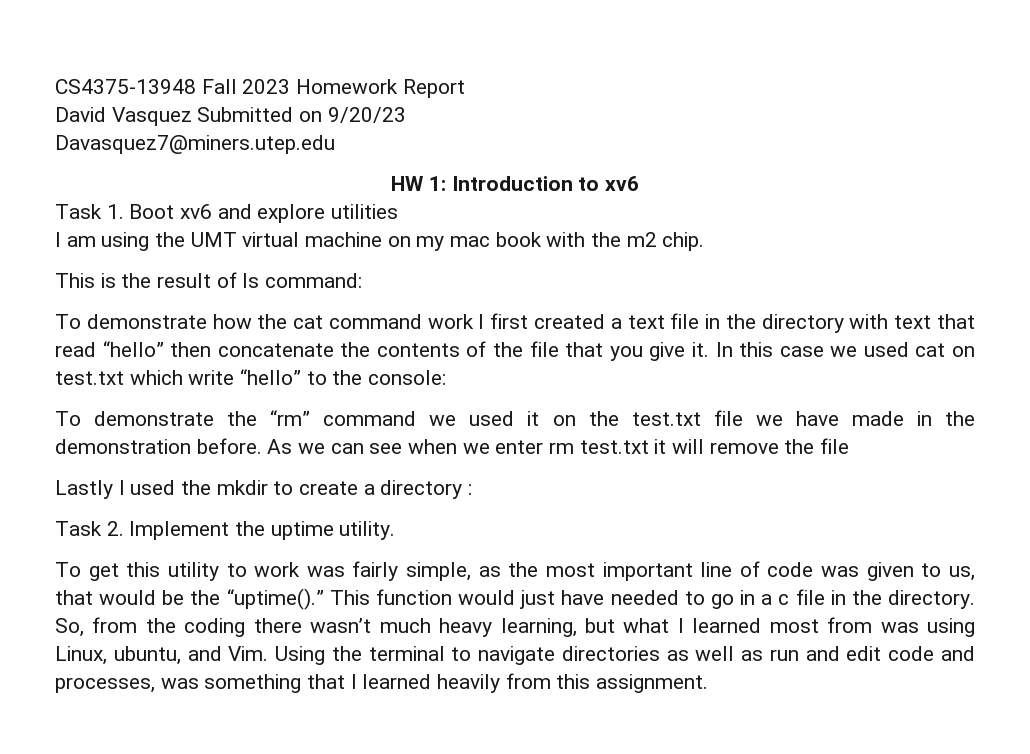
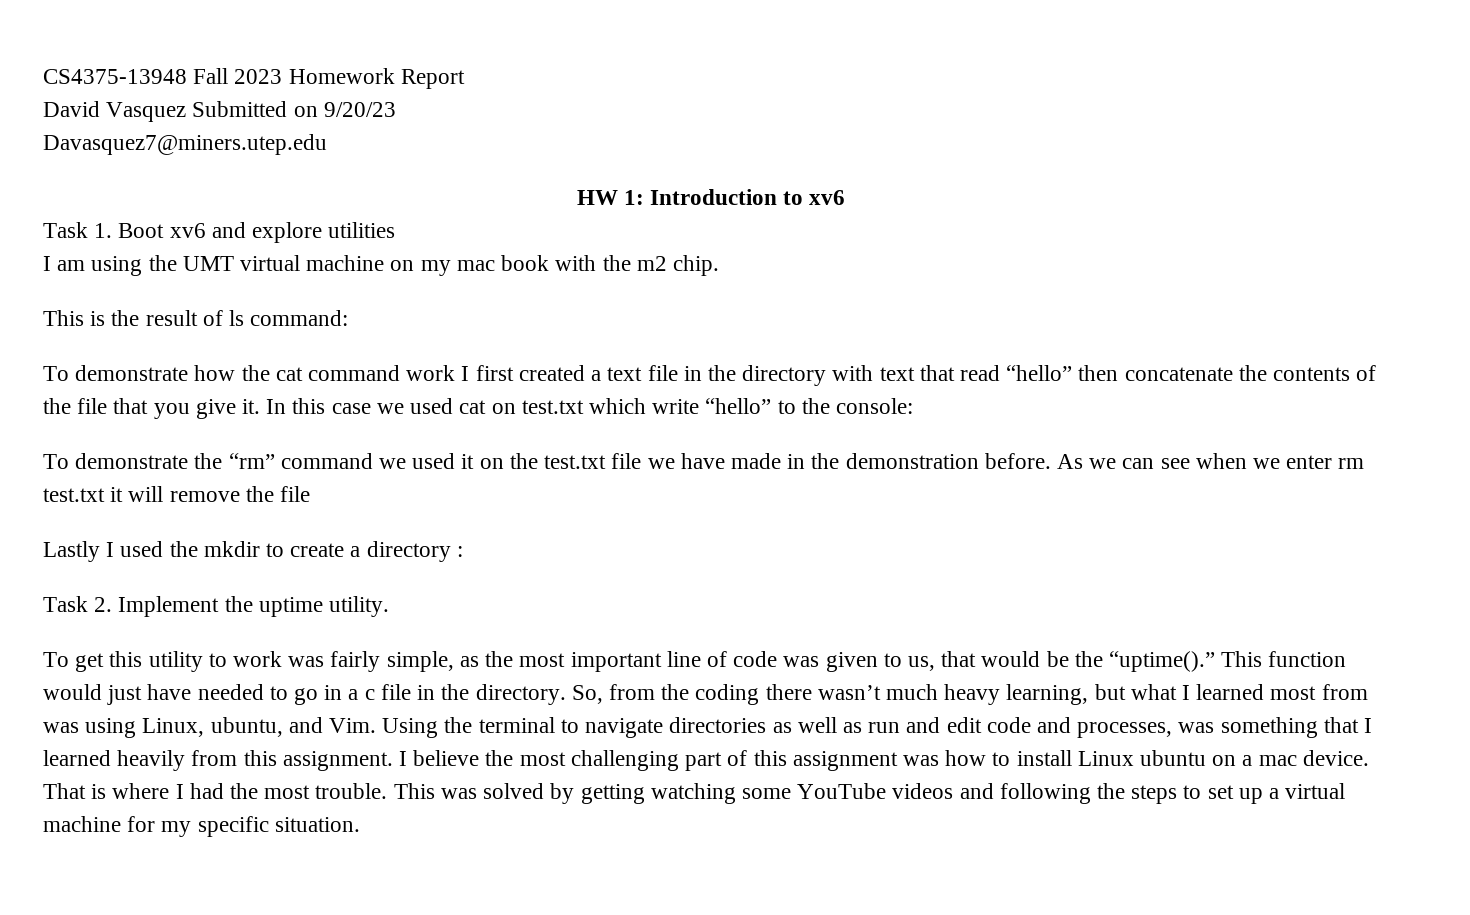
(709, 683) none -> [399,750,1369,771] [43,783,1346,804] [43,816,360,837] I believe the most challenging part of this assignment was how to install Linux ubuntu on a mac device. That is where I had the most trouble. This was solved by getting watching some YouTube videos and following the steps to set up a virtual machine for my specific situation.

